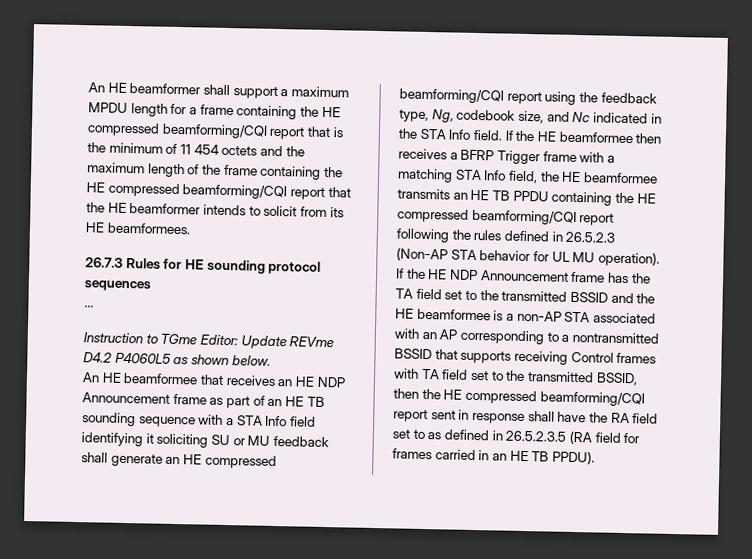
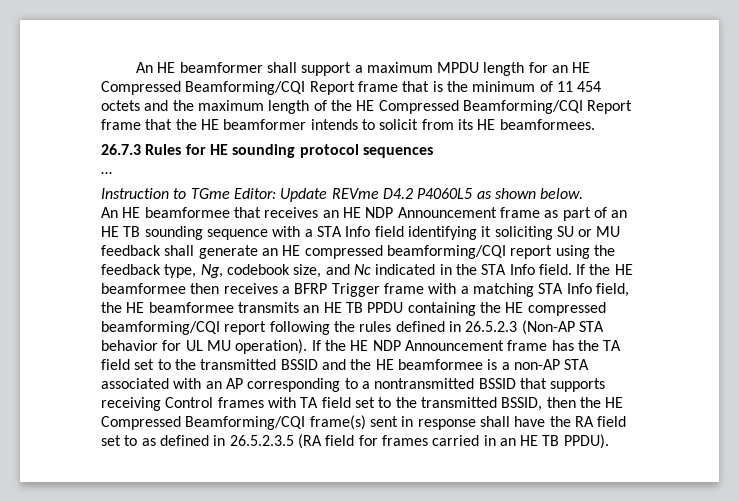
[188,104,341,120] [87,122,306,140] a frame containing the HE compressed beamforming/CQI report -> [552,62,591,73] [101,81,398,95] an HE Compressed Beamforming/CQI Report frame
[223,164,343,180] [86,182,325,200] frame containing the HE compressed beamforming/CQI report -> [356,100,633,114] [101,119,141,130] HE Compressed Beamforming/CQI Report frame
[464,389,645,407] [393,409,428,423] compressed beamforming/CQI report -> [101,415,366,430] Compressed Beamforming/CQI frame(s)

